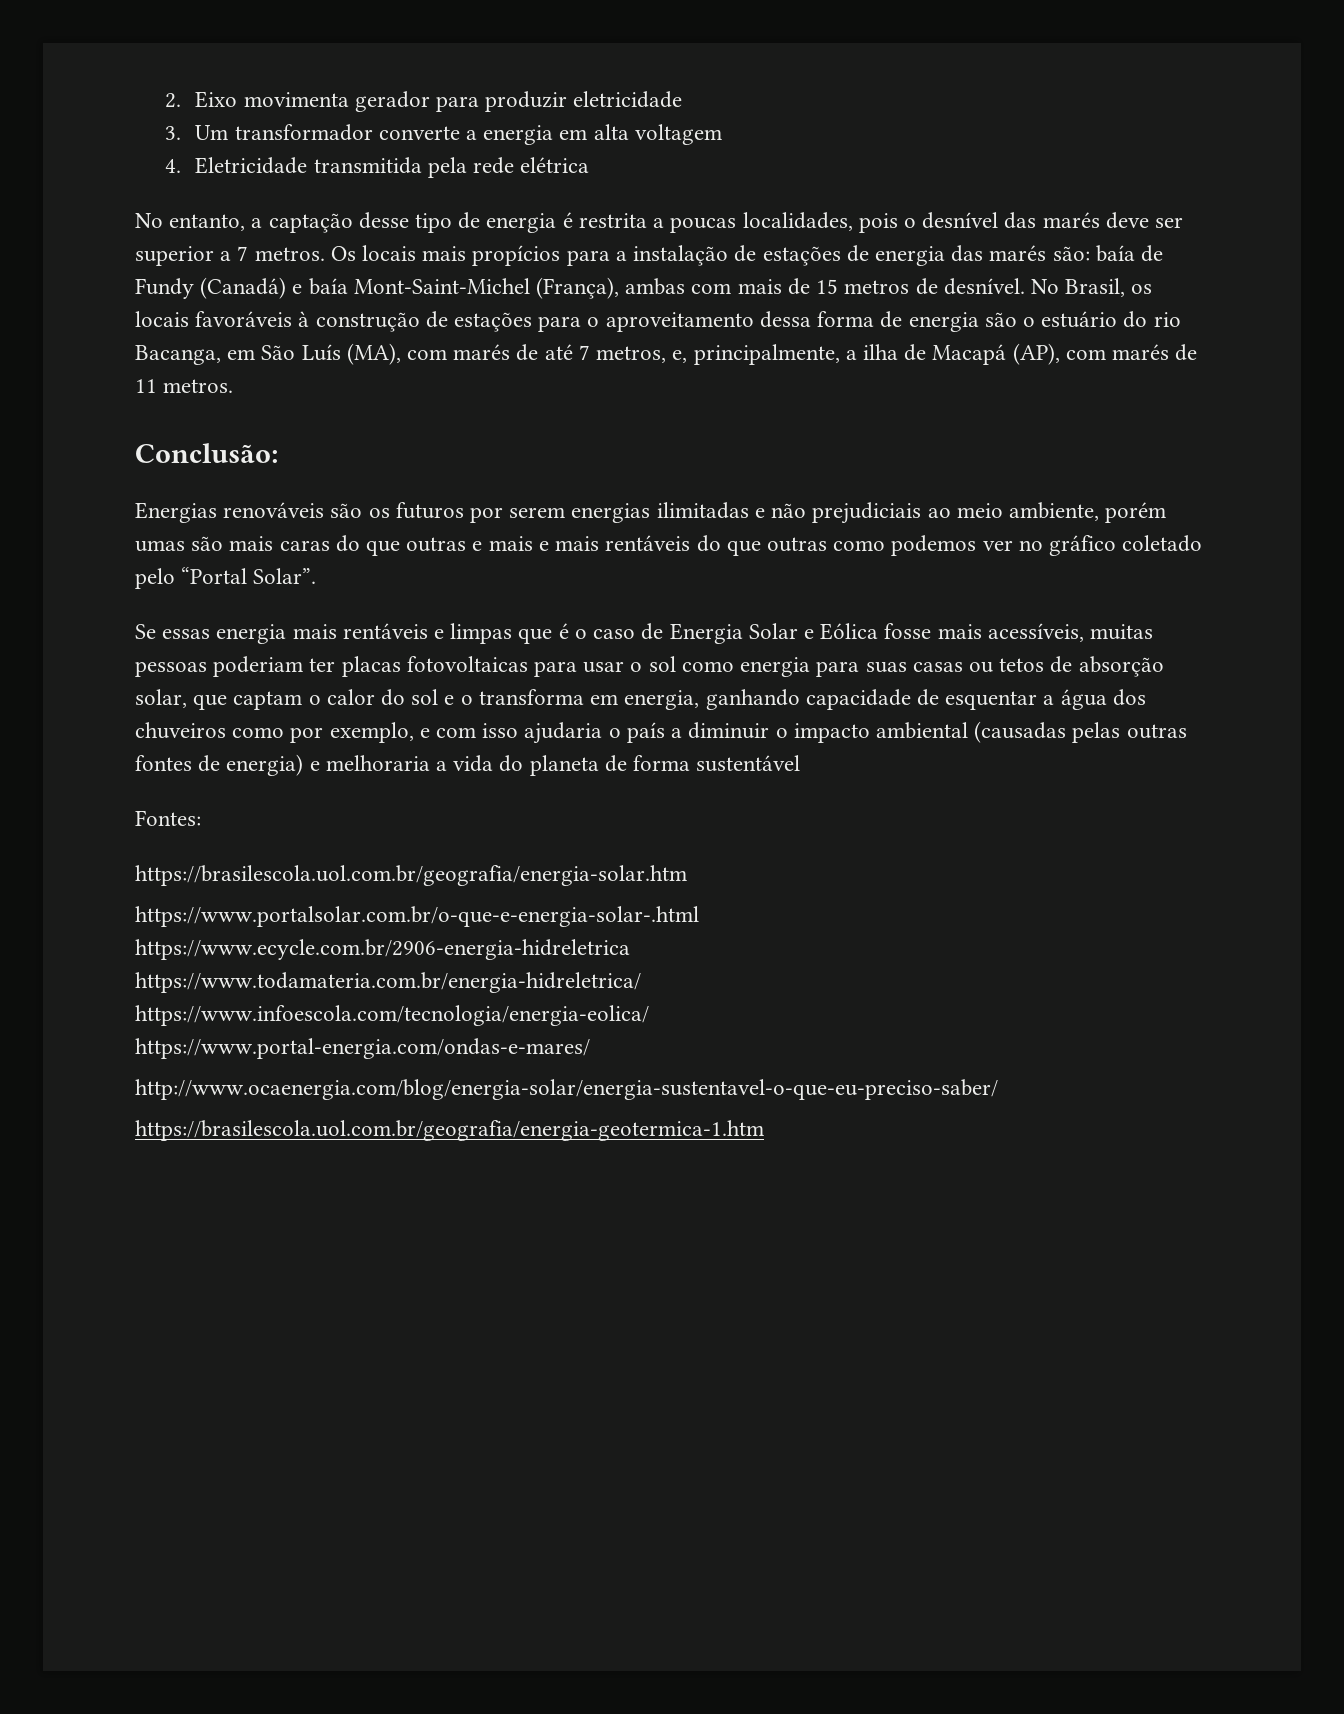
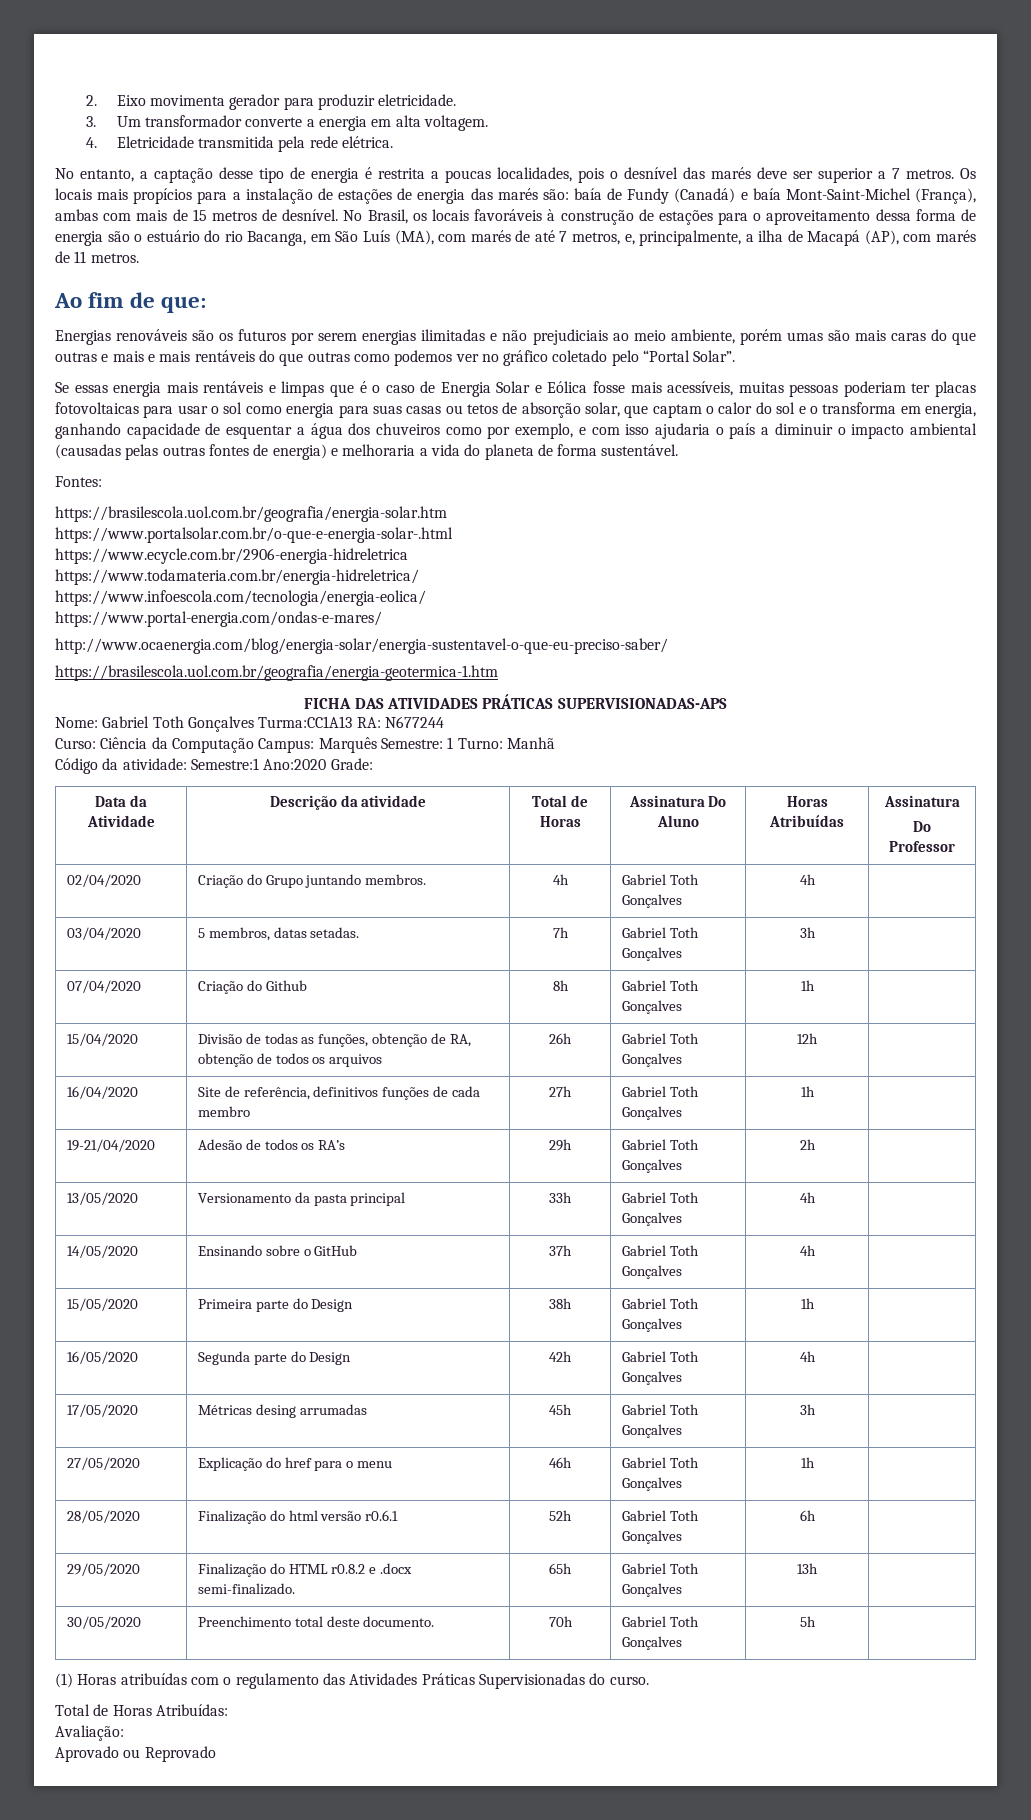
[573,91,683,108] eletricidade -> [378,94,457,106] eletricidade.
[634,124,722,145] voltagem -> [423,115,488,131] voltagem.
[520,157,590,173] elétrica -> [341,136,393,148] elétrica.
[135,443,278,463] Conclusão: -> [54,292,207,313] Ao fim de que:
[696,755,801,772] sustentável -> [601,444,679,456] sustentável.
(764, 1130) none -> [304,694,727,709] [55,716,444,732] [55,737,555,753] [55,758,373,774] [95,795,147,807] [86,815,155,827] [269,795,427,810] [532,795,588,807] [539,816,581,827] [628,795,727,807] [656,815,699,827] [786,796,828,807] [769,815,844,827] [883,795,960,807] [913,821,931,832] [889,841,955,852] [66,874,141,887] [197,874,427,888] [552,874,569,885] [621,874,699,885] [621,894,682,908] [799,874,816,885] [66,927,141,940] [197,927,360,941] [552,927,569,938] [621,927,699,938] [621,947,682,961] [799,927,816,938] [66,980,141,993] [197,980,307,994] [552,980,569,991] [621,980,699,991] [621,1000,682,1014] [800,980,815,991] [66,1033,138,1046] [197,1033,472,1047] [197,1053,383,1067] [549,1033,572,1044] [621,1033,699,1044] [621,1053,682,1067] [797,1033,818,1044] [66,1086,138,1099] [197,1086,481,1100] [197,1106,250,1117] [549,1086,572,1097] [621,1086,699,1097] [621,1106,682,1120] [800,1086,815,1097] [66,1139,155,1152] [197,1139,346,1150] [549,1139,572,1151] [621,1139,699,1150] [621,1159,682,1173] [799,1139,816,1150] [66,1192,138,1205] [197,1192,406,1206] [549,1192,572,1203] [621,1192,699,1203] [621,1212,682,1226] [799,1192,816,1203] [66,1245,138,1258] [197,1245,358,1256] [549,1245,572,1256] [621,1245,699,1256] [621,1265,682,1279] [799,1245,816,1256] [66,1298,138,1311] [197,1298,354,1312] [549,1298,572,1309] [621,1298,699,1309] [621,1318,682,1332] [800,1298,815,1309] [66,1351,138,1364] [197,1351,352,1365] [549,1351,572,1362] [621,1351,699,1362] [621,1371,682,1385] [799,1351,816,1362] [66,1404,138,1417] [197,1404,367,1418] [549,1404,572,1415] [621,1404,699,1415] [621,1424,682,1438] [799,1404,816,1415] [66,1457,140,1470] [197,1457,393,1471] [549,1457,572,1468] [621,1457,699,1468] [621,1477,682,1491] [800,1457,815,1468] [66,1510,140,1523] [197,1510,399,1524] [549,1510,572,1521] [621,1510,699,1521] [621,1530,682,1544] [799,1510,816,1521] [66,1563,140,1576] [197,1563,413,1577] [197,1583,295,1595] [549,1563,572,1574] [621,1563,699,1574] [621,1583,682,1597] [797,1563,818,1574] [66,1616,141,1629] [197,1616,435,1627] [548,1616,573,1627] [621,1616,699,1627] [621,1636,682,1650] [799,1616,816,1627] [55,1673,649,1689] [55,1704,228,1716] [55,1725,124,1741] [55,1746,216,1762] // FICHA DAS ATIVIDADES PRÁTICAS SUPERVISIONADAS-APS // Nome: Gabriel Toth Gonçalves Turma:CC1A13 RA: N677244 // Curso: Ciência da Computação Campus: Marquês Semestre: 1 Turno: Manhã // Código da atividade: Semestre:1 Ano:2020 Grade: // Data da Atividade | Descrição da atividade | Total de Horas | Assinatura Do Aluno | Horas Atribuídas | Assinatura // Do Professor // 02/04/2020 | Criação do Grupo juntando membros. | 4h | Gabriel Toth Gonçalves | 4h | // 03/04/2020 | 5 membros, datas setadas. | 7h | Gabriel Toth Gonçalves | 3h | // 07/04/2020 | Criação do Github | 8h | Gabriel Toth Gonçalves | 1h | // 15/04/2020 | Divisão de todas as funções, obtenção de RA, obtenção de todos os arquivos | 26h | Gabriel Toth Gonçalves | 12h | // 16/04/2020 | Site de referência, definitivos funções de cada membro | 27h | Gabriel Toth Gonçalves | 1h | // 19-21/04/2020 | Adesão de todos os RA’s | 29h | Gabriel Toth Gonçalves | 2h | // 13/05/2020 | Versionamento da pasta principal | 33h | Gabriel Toth Gonçalves | 4h | // 14/05/2020 | Ensinando sobre o GitHub | 37h | Gabriel Toth Gonçalves | 4h | // 15/05/2020 | Primeira parte do Design | 38h | Gabriel Toth Gonçalves | 1h | // 16/05/2020 | Segunda parte do Design | 42h | Gabriel Toth Gonçalves | 4h | // 17/05/2020 | Métricas desing arrumadas | 45h | Gabriel Toth Gonçalves | 3h | // 27/05/2020 | Explicação do href para o menu | 46h | Gabriel Toth Gonçalves | 1h | // 28/05/2020 | Finalização do html versão r0.6.1 | 52h | Gabriel Toth Gonçalves | 6h | // 29/05/2020 | Finalização do HTML r0.8.2 e .docx semi-finalizado. | 65h | Gabriel Toth Gonçalves | 13h | // 30/05/2020 | Preenchimento total deste documento. | 70h | Gabriel Toth Gonçalves | 5h | // (1) Horas atribuídas com o regulamento das Atividades Práticas Supervisionadas do curso. // Total de Horas Atribuídas: // Avaliação: // Aprovado ou Reprovado

